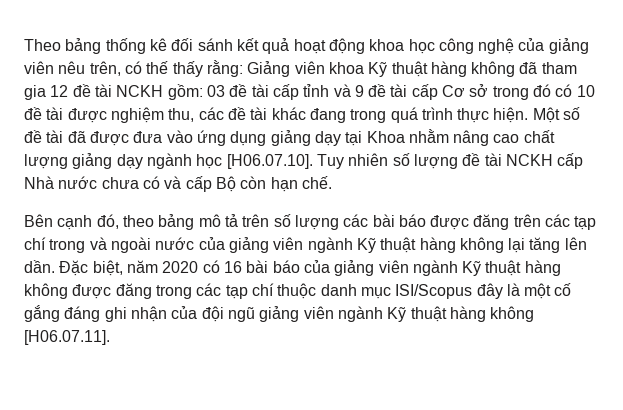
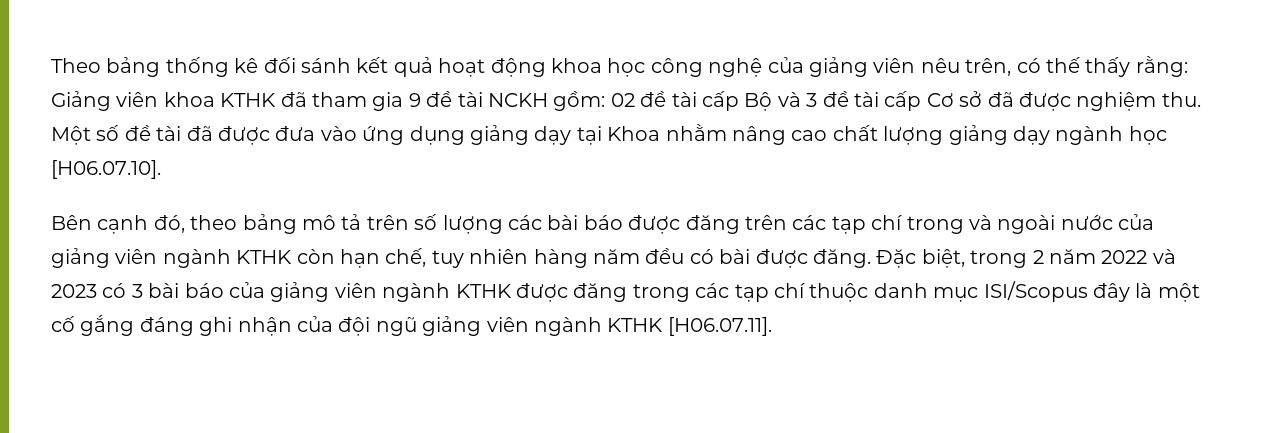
[368,61,516,77] Kỹ thuật hàng không -> [220,93,277,107] KTHK
[50,85,69,97] 12 -> [408,93,421,107] 9
[206,84,364,100] 03 đề tài cấp tỉnh và 9 -> [610,91,818,111] 02 đề tài cấp Bộ và 3
[492,84,595,100] [24,107,529,123] trong đó có 10 đề tài được nghiệm thu, các đề tài khác đang trong quá trình thực hiện. -> [987,92,1201,111] đã được nghiệm thu.
[316,153,584,169] [24,176,332,192] Tuy nhiên số lượng đề tài NCKH cấp Nhà nước chưa có và cấp Bộ còn hạn chế. -> (161, 169) none
[356,237,587,253] [24,260,242,276] Kỹ thuật hàng không lại tăng lên dần. Đặc biệt, năm 2020 có 16 -> [236,248,1176,268] [51,283,143,298] KTHK còn hạn chế, tuy nhiên hàng năm đều có bài được đăng. Đặc biệt, trong 2 năm 2022 và 2023 có 3
[462,260,561,276] [24,283,68,299] Kỹ thuật hàng không -> [455,284,512,298] KTHK
[387,306,535,322] Kỹ thuật hàng không -> [607,318,664,332] KTHK

